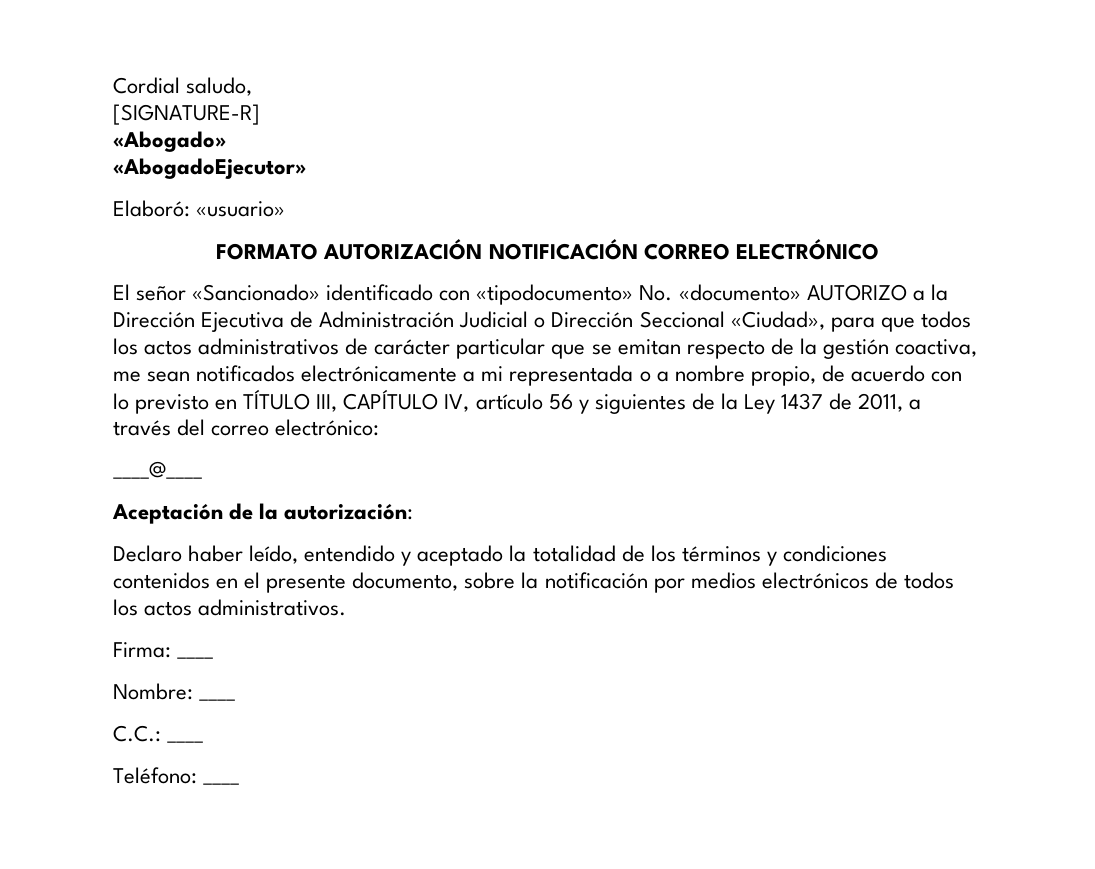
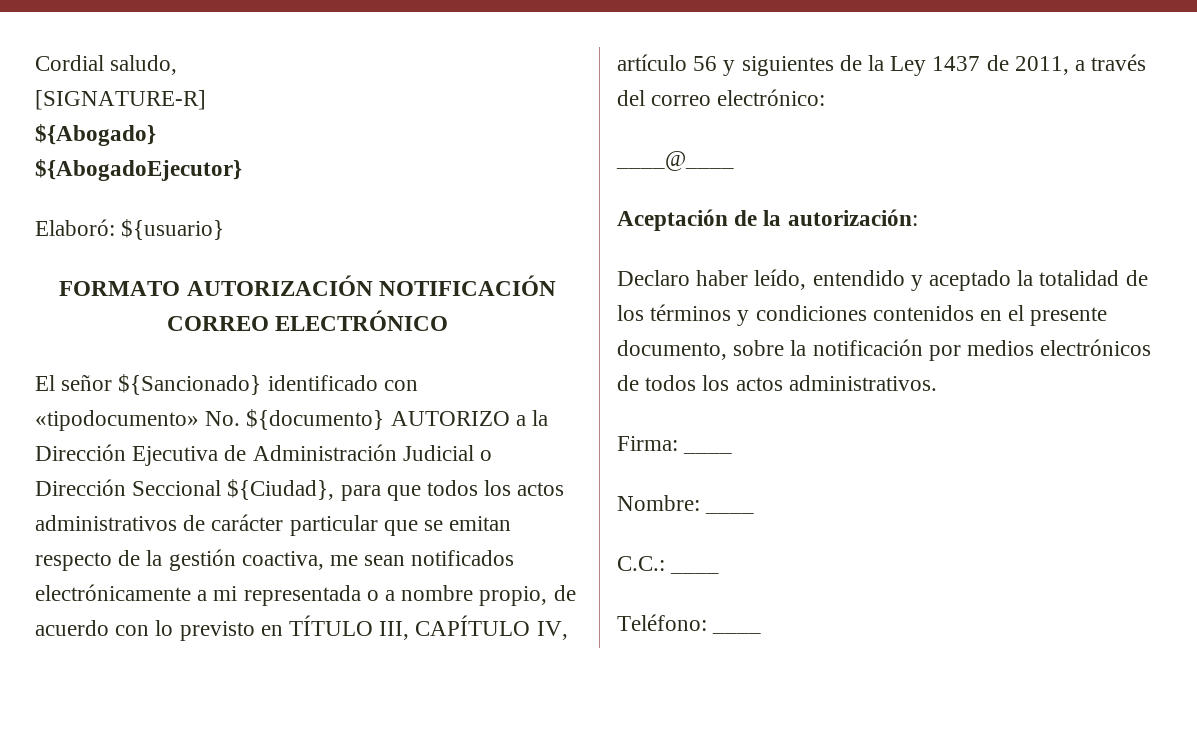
[113,131,226,152] [113,158,306,179] «Abogado» // «AbogadoEjecutor» -> [35,124,156,146] [35,159,242,181] ${Abogado} // ${AbogadoEjecutor}
[196,201,286,217] «usuario» -> [121,219,225,240] ${usuario}
[192,284,321,301] «Sancionado» -> [118,374,262,395] ${Sancionado}
[678,284,801,301] «documento» -> [246,409,385,430] ${documento}
[730,311,825,330] «Ciudad», -> [227,479,335,500] ${Ciudad},

